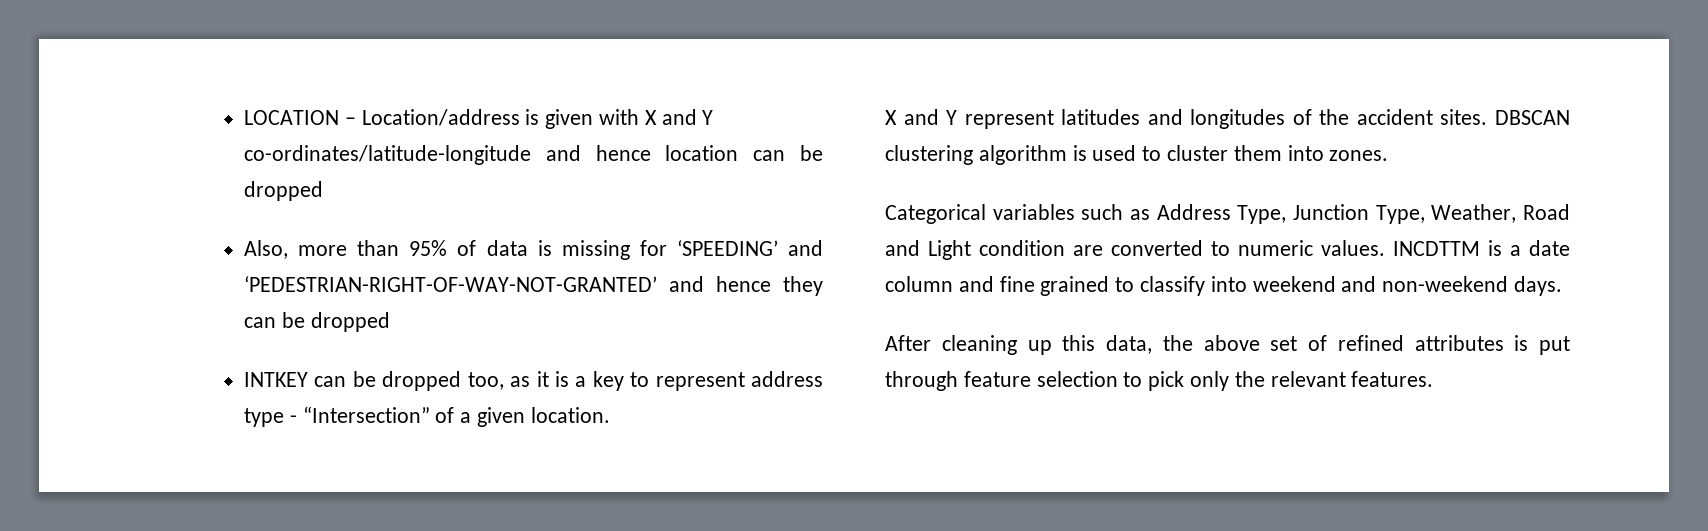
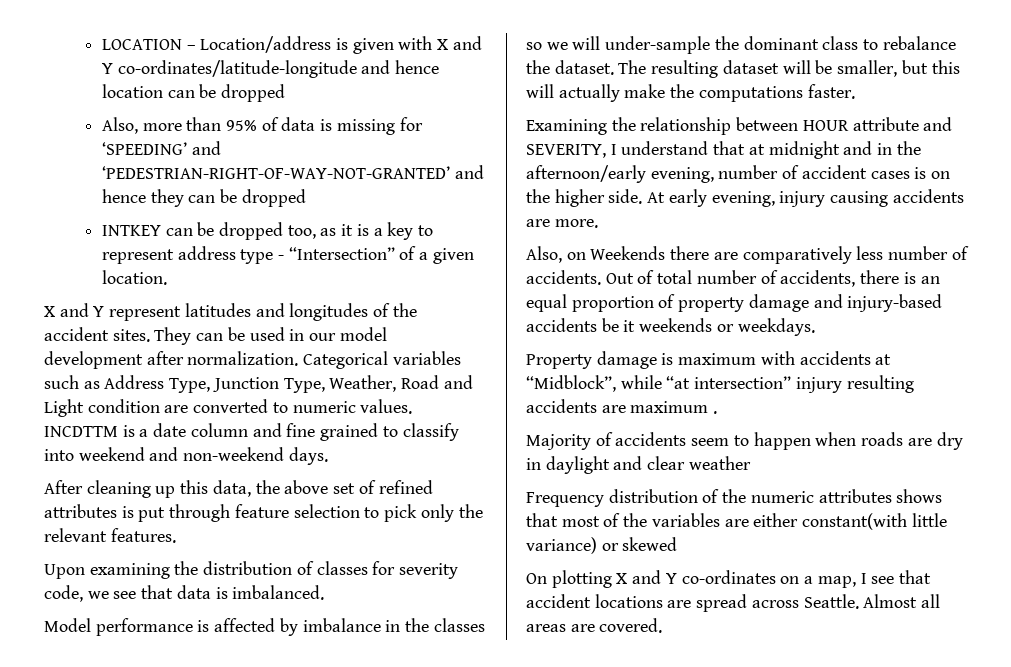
[1495,110,1570,125] [885,145,1389,165] DBSCAN clustering algorithm is used to cluster them into zones. // -> [154,327,387,345] [44,351,299,369] They can be used in our model development after normalization.
(1434, 379) none -> [44,561,459,579] [44,585,325,602] [44,618,485,636] [526,36,956,54] [526,60,960,78] [526,84,855,102] [526,117,953,135] [526,141,921,159] [526,165,951,183] [526,189,964,207] [526,219,598,228] [526,246,969,264] [526,270,940,287] [526,294,943,312] [526,318,815,336] [526,351,892,369] [526,375,914,393] [526,399,718,414] [526,432,963,450] [526,456,751,474] [526,489,943,507] [526,513,947,530] [526,537,678,554] [526,570,931,588] [526,594,941,612] [526,618,663,633] // Upon examining the distribution of classes for severity code, we see that data is imbalanced. // Model performance is affected by imbalance in the classes so we will under-sample the dominant class to rebalance the dataset. The resulting dataset will be smaller, but this will actually make the computations faster. // Examining the relationship between HOUR attribute and SEVERITY, I understand that at midnight and in the afternoon/early evening, number of accident cases is on the higher side. At early evening, injury causing accidents are more. // Also, on Weekends there are comparatively less number of accidents. Out of total number of accidents, there is an equal proportion of property damage and injury-based accidents be it weekends or weekdays. // Property damage is maximum with accidents at “Midblock”, while “at intersection” injury resulting accidents are maximum . // Majority of accidents seem to happen when roads are dry in daylight and clear weather // Frequency distribution of the numeric attributes shows that most of the variables are either constant(with little variance) or skewed // On plotting X and Y co-ordinates on a map, I see that accident locations are spread across Seattle. Almost all areas are covered.

